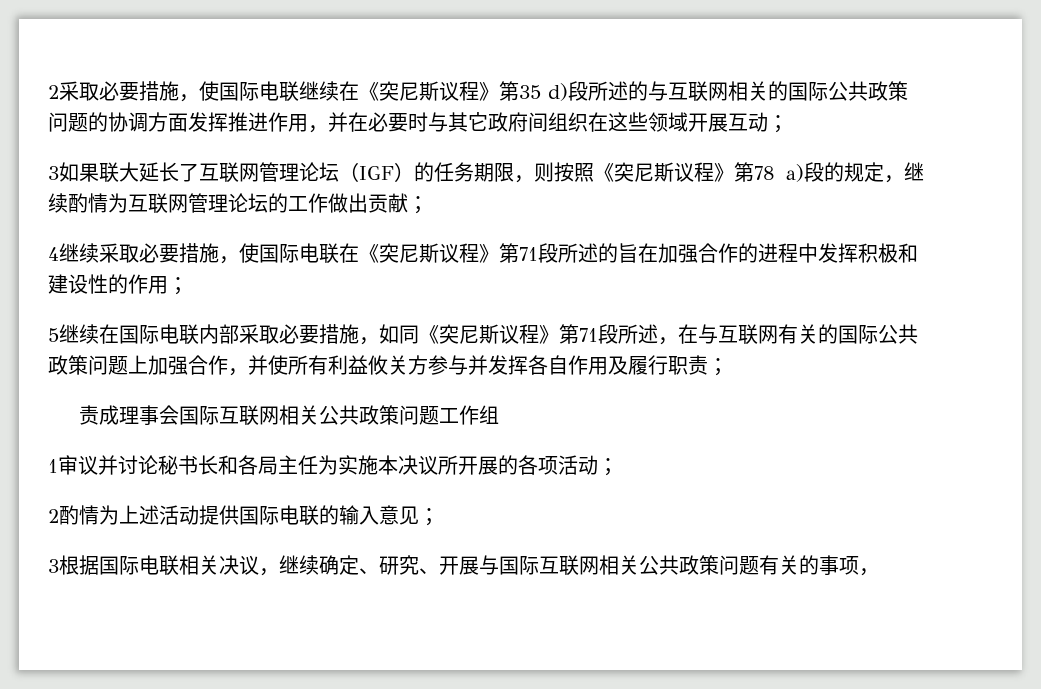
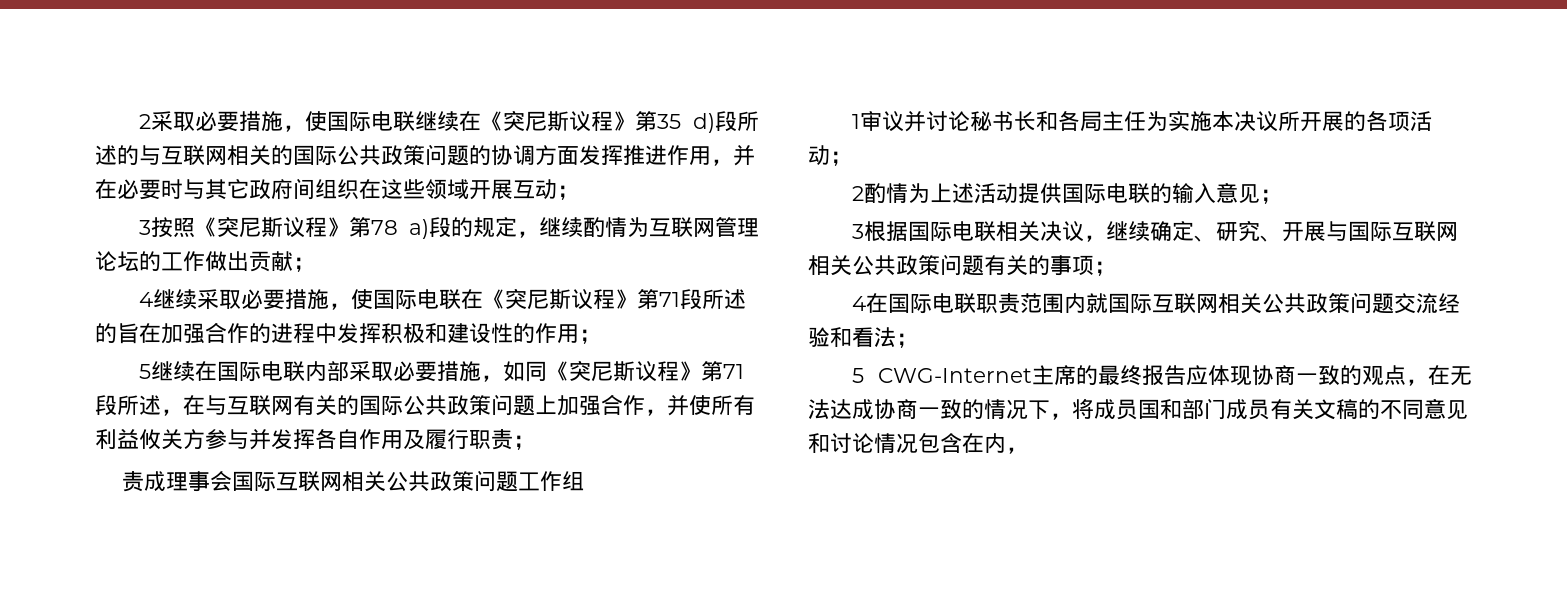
[59,162,554,183] 如果联大延长了互联网管理论坛（IGF）的任务期限，则 -> (152, 227) none
(859, 565) none -> [1094,261,1116,276] [852,292,1461,314] [808,327,918,348] [852,365,1472,386] [808,398,1468,420] [808,433,1006,453] ； // 4在国际电联职责范围内就国际互联网相关公共政策问题交流经验和看法； // 5 CWG-Internet主席的最终报告应体现协商一致的观点，在无法达成协商一致的情况下，将成员国和部门成员有关文稿的不同意见和讨论情况包含在内

